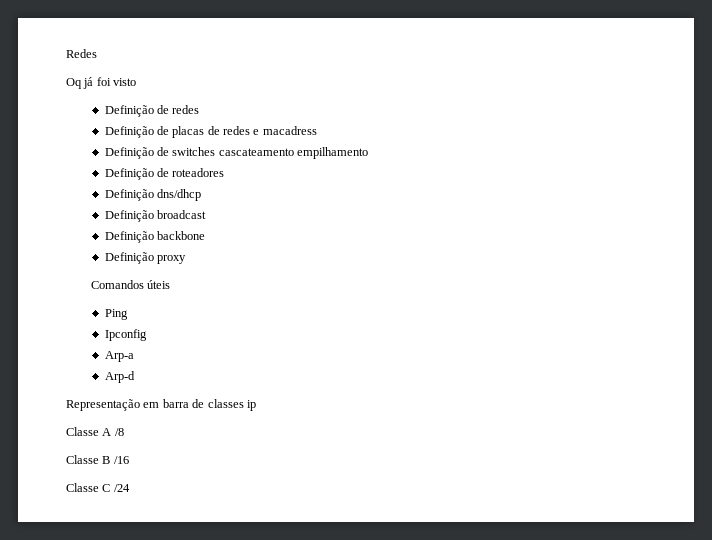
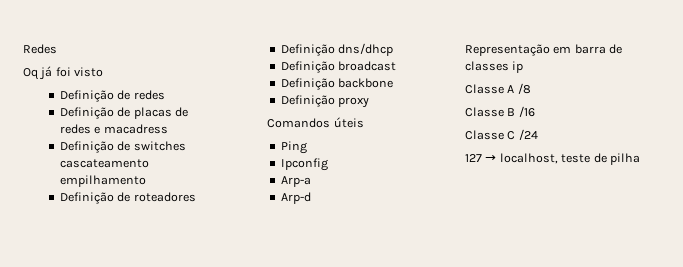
(130, 488) none -> [465,153,640,165] // 127 → localhost, teste de pilha

